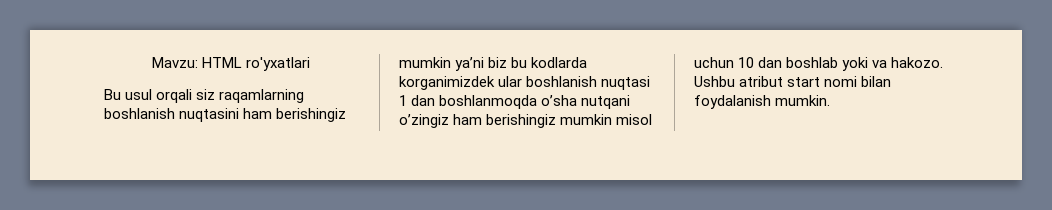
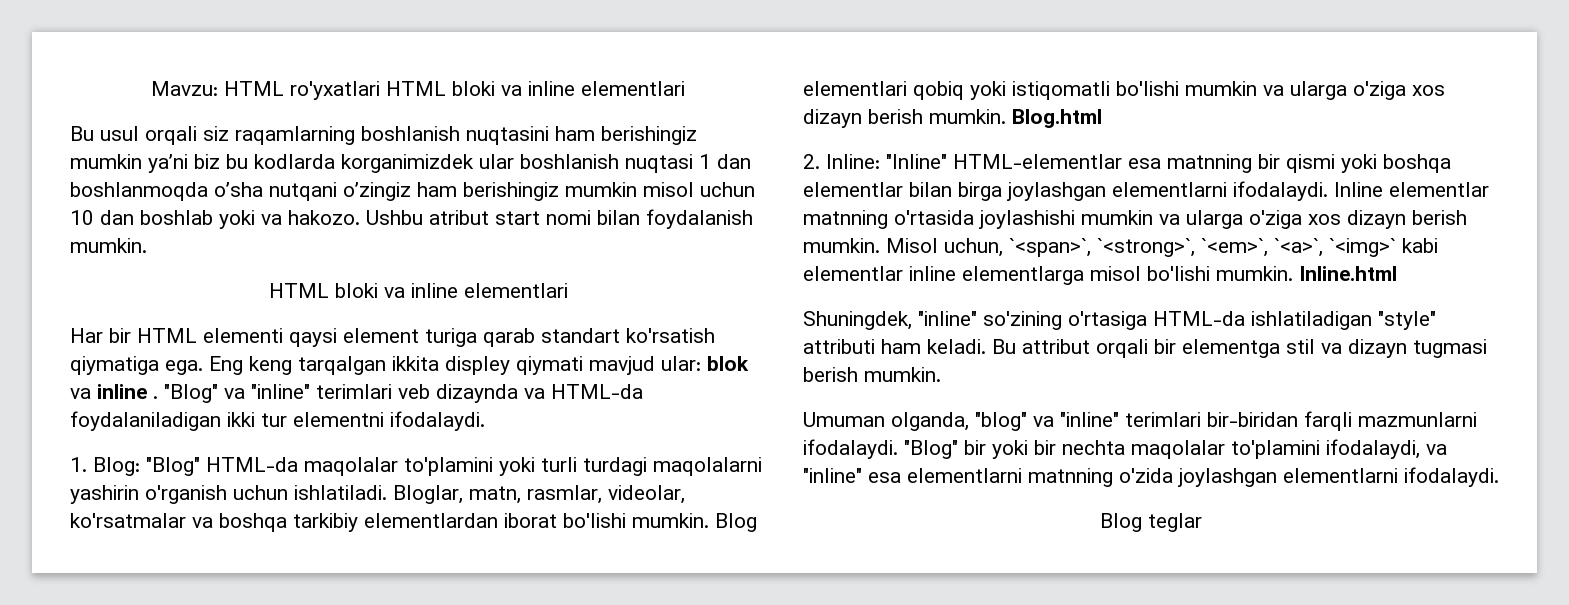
(311, 64) none -> [386,81,685,96] HTML bloki va inline elementlari
(831, 100) none -> [268,283,568,298] [70,328,715,347] [70,356,749,375] [70,384,643,403] [70,411,485,431] [70,457,762,476] [70,485,685,504] [70,513,757,532] [803,81,1445,100] [803,109,1102,128] [803,154,1451,173] [803,181,1489,201] [803,210,1467,229] [803,238,1438,257] [803,266,1397,285] [803,311,1436,330] [803,339,1487,358] [803,367,941,382] [803,411,1477,431] [803,439,1447,459] [803,467,1499,487] [1100,513,1202,532] // HTML bloki va inline elementlari // Har bir HTML elementi qaysi element turiga qarab standart ko'rsatish qiymatiga ega. Eng keng tarqalgan ikkita displey qiymati mavjud ular: blok va inline . "Blog" va "inline" terimlari veb dizaynda va HTML-da foydalaniladigan ikki tur elementni ifodalaydi. // 1. Blog: "Blog" HTML-da maqolalar to'plamini yoki turli turdagi maqolalarni yashirin o'rganish uchun ishlatiladi. Bloglar, matn, rasmlar, videolar, ko'rsatmalar va boshqa tarkibiy elementlardan iborat bo'lishi mumkin. Blog elementlari qobiq yoki istiqomatli bo'lishi mumkin va ularga o'ziga xos dizayn berish mumkin. Blog.html // 2. Inline: "Inline" HTML-elementlar esa matnning bir qismi yoki boshqa elementlar bilan birga joylashgan elementlarni ifodalaydi. Inline elementlar matnning o'rtasida joylashishi mumkin va ularga o'ziga xos dizayn berish mumkin. Misol uchun, `<span>`, `<strong>`, `<em>`, `<a>`, `<img>` kabi elementlar inline elementlarga misol bo'lishi mumkin. Inline.html // Shuningdek, "inline" so'zining o'rtasiga HTML-da ishlatiladigan "style" attributi ham keladi. Bu attribut orqali bir elementga stil va dizayn tugmasi berish mumkin. // Umuman olganda, "blog" va "inline" terimlari bir-biridan farqli mazmunlarni ifodalaydi. "Blog" bir yoki bir nechta maqolalar to'plamini ifodalaydi, va "inline" esa elementlarni matnning o'zida joylashgan elementlarni ifodalaydi. // Blog teglar

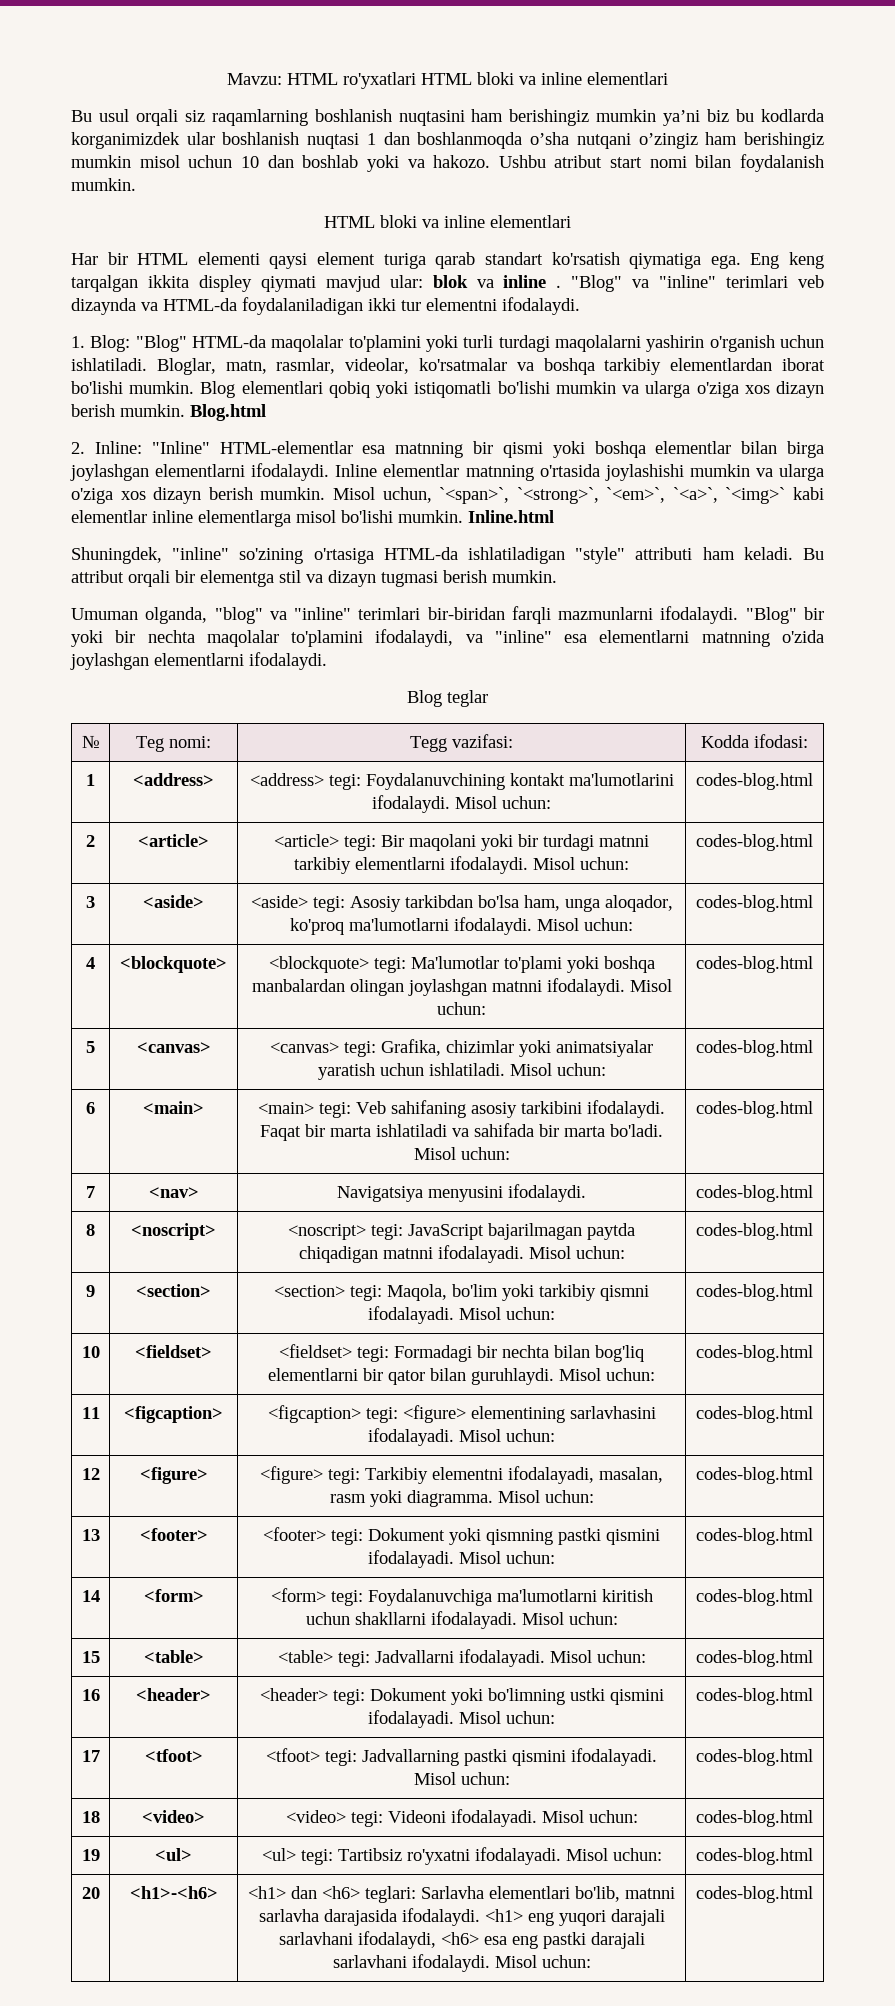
(1202, 522) none -> [81,735,100,748] [136,736,211,752] [410,734,513,752] [701,734,808,748] [86,774,95,786] [133,773,214,786] [249,773,674,790] [372,795,551,813] [696,773,813,790] [86,835,95,847] [138,834,209,847] [274,834,649,851] [294,856,629,874] [696,834,813,851] [86,896,95,908] [143,895,204,908] [250,895,673,912] [290,917,633,935] [696,895,813,912] [86,957,95,969] [120,956,227,973] [268,956,655,973] [251,978,672,996] [437,1002,486,1015] [696,956,813,973] [86,1041,95,1053] [136,1042,211,1053] [270,1039,653,1057] [317,1063,606,1080] [696,1040,813,1057] [86,1102,95,1114] [143,1101,204,1114] [258,1100,665,1118] [260,1123,663,1141] [413,1147,510,1160] [696,1101,813,1118] [86,1186,95,1198] [148,1187,199,1198] [337,1184,586,1202] [696,1185,813,1202] [86,1224,95,1236] [131,1223,216,1240] [288,1223,635,1240] [298,1245,625,1263] [696,1223,813,1240] [86,1285,95,1297] [136,1284,211,1297] [274,1284,649,1301] [368,1306,555,1324] [696,1284,813,1301] [81,1346,100,1358] [135,1345,212,1358] [279,1344,644,1362] [268,1368,655,1385] [696,1345,813,1362] [81,1407,100,1419] [124,1406,223,1423] [267,1405,656,1423] [368,1428,555,1446] [696,1406,813,1423] [81,1468,100,1480] [139,1467,208,1484] [260,1466,663,1484] [329,1490,594,1507] [696,1467,813,1484] [81,1529,100,1541] [139,1528,208,1541] [263,1527,660,1545] [368,1550,555,1568] [696,1528,813,1545] [81,1590,100,1602] [143,1589,204,1602] [270,1588,653,1606] [305,1611,618,1629] [696,1589,813,1606] [81,1651,100,1663] [143,1650,204,1663] [277,1649,646,1667] [696,1650,813,1667] [81,1689,100,1701] [136,1688,211,1701] [259,1688,664,1705] [368,1710,555,1728] [696,1688,813,1705] [81,1750,100,1762] [144,1749,203,1762] [266,1748,657,1766] [413,1772,510,1785] [696,1749,813,1766] [81,1811,100,1823] [142,1810,205,1823] [285,1809,638,1827] [696,1810,813,1827] [81,1849,100,1861] [155,1848,192,1861] [261,1847,662,1865] [696,1848,813,1865] [81,1887,100,1899] [129,1886,218,1899] [248,1886,675,1903] [258,1908,665,1926] [278,1931,645,1949] [332,1954,591,1972] [696,1886,813,1903] // № | Teg nomi: | Tegg vazifasi: | Kodda ifodasi: // 1 | <address> | <address> tegi: Foydalanuvchining kontakt ma'lumotlarini ifodalaydi. Misol uchun: | codes-blog.html // 2 | <article> | <article> tegi: Bir maqolani yoki bir turdagi matnni tarkibiy elementlarni ifodalaydi. Misol uchun: | codes-blog.html // 3 | <aside> | <aside> tegi: Asosiy tarkibdan bo'lsa ham, unga aloqador, ko'proq ma'lumotlarni ifodalaydi. Misol uchun: | codes-blog.html // 4 | <blockquote> | <blockquote> tegi: Ma'lumotlar to'plami yoki boshqa manbalardan olingan joylashgan matnni ifodalaydi. Misol uchun: | codes-blog.html // 5 | <canvas> | <canvas> tegi: Grafika, chizimlar yoki animatsiyalar yaratish uchun ishlatiladi. Misol uchun: | codes-blog.html // 6 | <main> | <main> tegi: Veb sahifaning asosiy tarkibini ifodalaydi. Faqat bir marta ishlatiladi va sahifada bir marta bo'ladi. Misol uchun: | codes-blog.html // 7 | <nav> | Navigatsiya menyusini ifodalaydi. | codes-blog.html // 8 | <noscript> | <noscript> tegi: JavaScript bajarilmagan paytda chiqadigan matnni ifodalayadi. Misol uchun: | codes-blog.html // 9 | <section> | <section> tegi: Maqola, bo'lim yoki tarkibiy qismni ifodalayadi. Misol uchun: | codes-blog.html // 10 | <fieldset> | <fieldset> tegi: Formadagi bir nechta bilan bog'liq elementlarni bir qator bilan guruhlaydi. Misol uchun: | codes-blog.html // 11 | <figcaption> | <figcaption> tegi: <figure> elementining sarlavhasini ifodalayadi. Misol uchun: | codes-blog.html // 12 | <figure> | <figure> tegi: Tarkibiy elementni ifodalayadi, masalan, rasm yoki diagramma. Misol uchun: | codes-blog.html // 13 | <footer> | <footer> tegi: Dokument yoki qismning pastki qismini ifodalayadi. Misol uchun: | codes-blog.html // 14 | <form> | <form> tegi: Foydalanuvchiga ma'lumotlarni kiritish uchun shakllarni ifodalayadi. Misol uchun: | codes-blog.html // 15 | <table> | <table> tegi: Jadvallarni ifodalayadi. Misol uchun: | codes-blog.html // 16 | <header> | <header> tegi: Dokument yoki bo'limning ustki qismini ifodalayadi. Misol uchun: | codes-blog.html // 17 | <tfoot> | <tfoot> tegi: Jadvallarning pastki qismini ifodalayadi. Misol uchun: | codes-blog.html // 18 | <video> | <video> tegi: Videoni ifodalayadi. Misol uchun: | codes-blog.html // 19 | <ul> | <ul> tegi: Tartibsiz ro'yxatni ifodalayadi. Misol uchun: | codes-blog.html // 20 | <h1>-<h6> | <h1> dan <h6> teglari: Sarlavha elementlari bo'lib, matnni sarlavha darajasida ifodalaydi. <h1> eng yuqori darajali sarlavhani ifodalaydi, <h6> esa eng pastki darajali sarlavhani ifodalaydi. Misol uchun: | codes-blog.html

